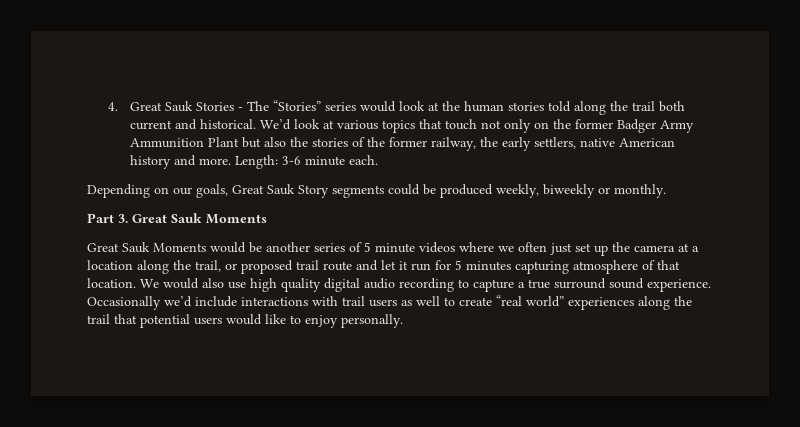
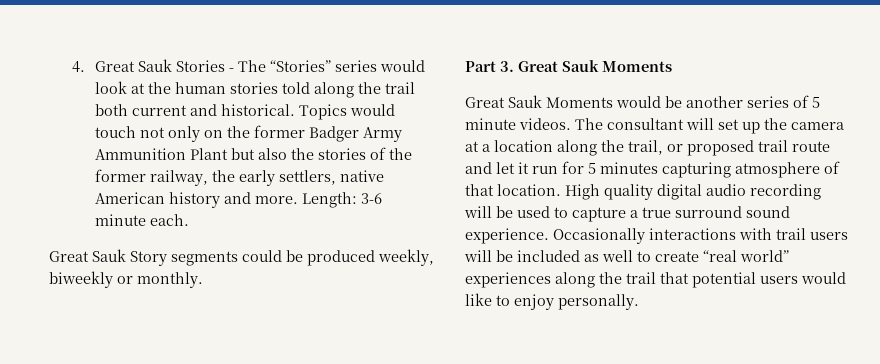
[259,119,442,133] We’d look at various topics that -> [298,104,395,120] Topics would
[87,184,228,198] Depending on our goals, -> (189, 220) none
[419,242,572,255] videos where we often just -> [519,118,714,130] videos. The consultant will
[140,278,277,292] We would also use high -> [565,184,600,200] High
(454, 285) none -> [464,206,550,218] will be used
[164,296,237,307] we’d include -> (645, 236) none
(397, 303) none -> [464,250,580,262] will be included

